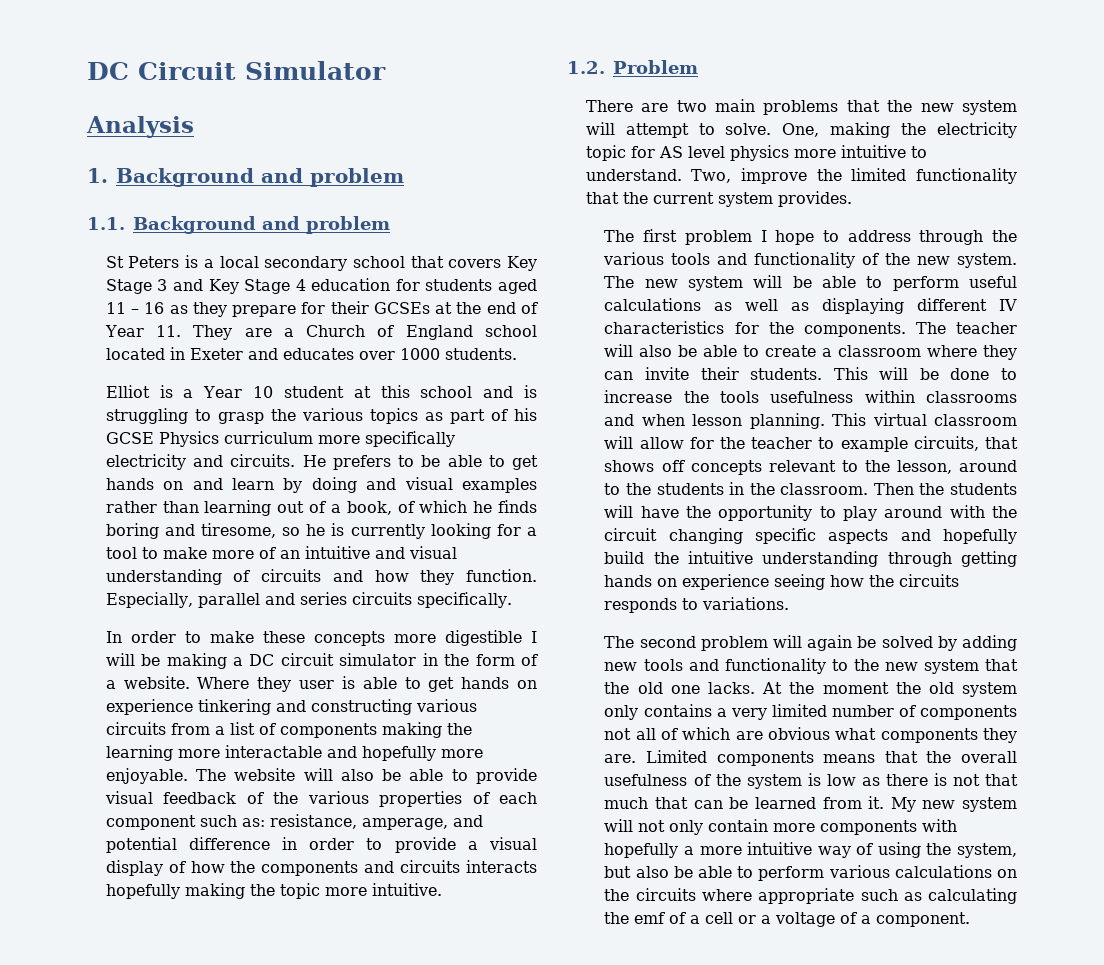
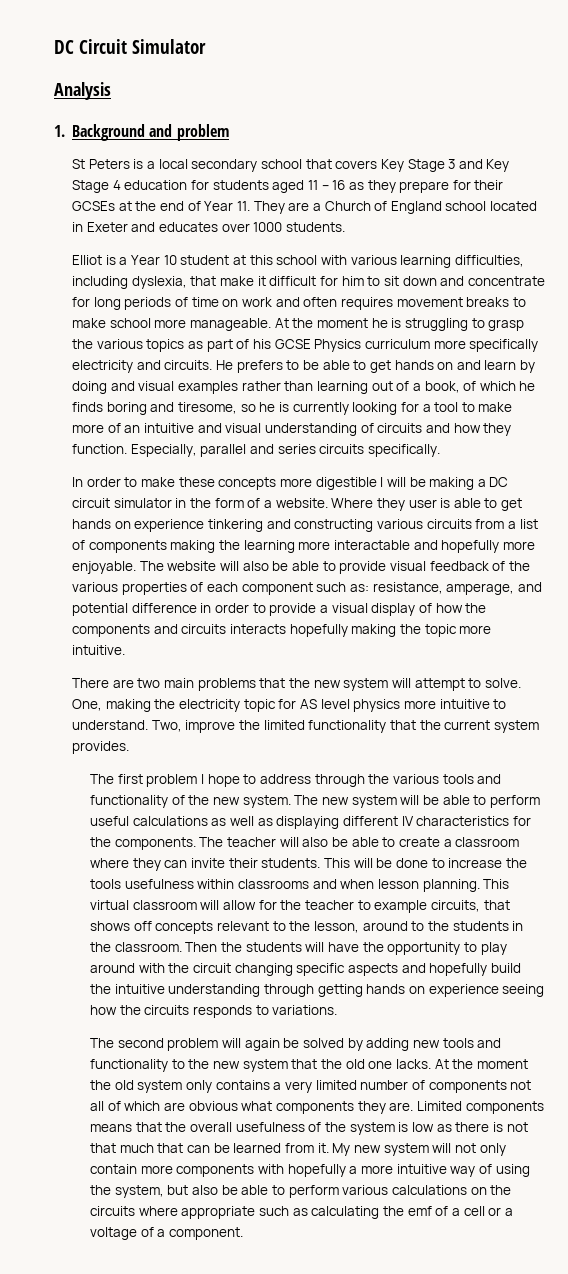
[87,216,390,234] // 1.1. Background and problem -> (229, 132) none
[483,386,514,398] and -> [320,255,524,268] [72,276,545,289] [72,297,526,310] [72,318,388,331] with various learning difficulties, including dyslexia, that make it difficult for him to sit down and concentrate for long periods of time on work and often requires movement breaks to make school more manageable. At the moment he
[567,60,698,74] // 1.2. Problem -> (126, 650) none

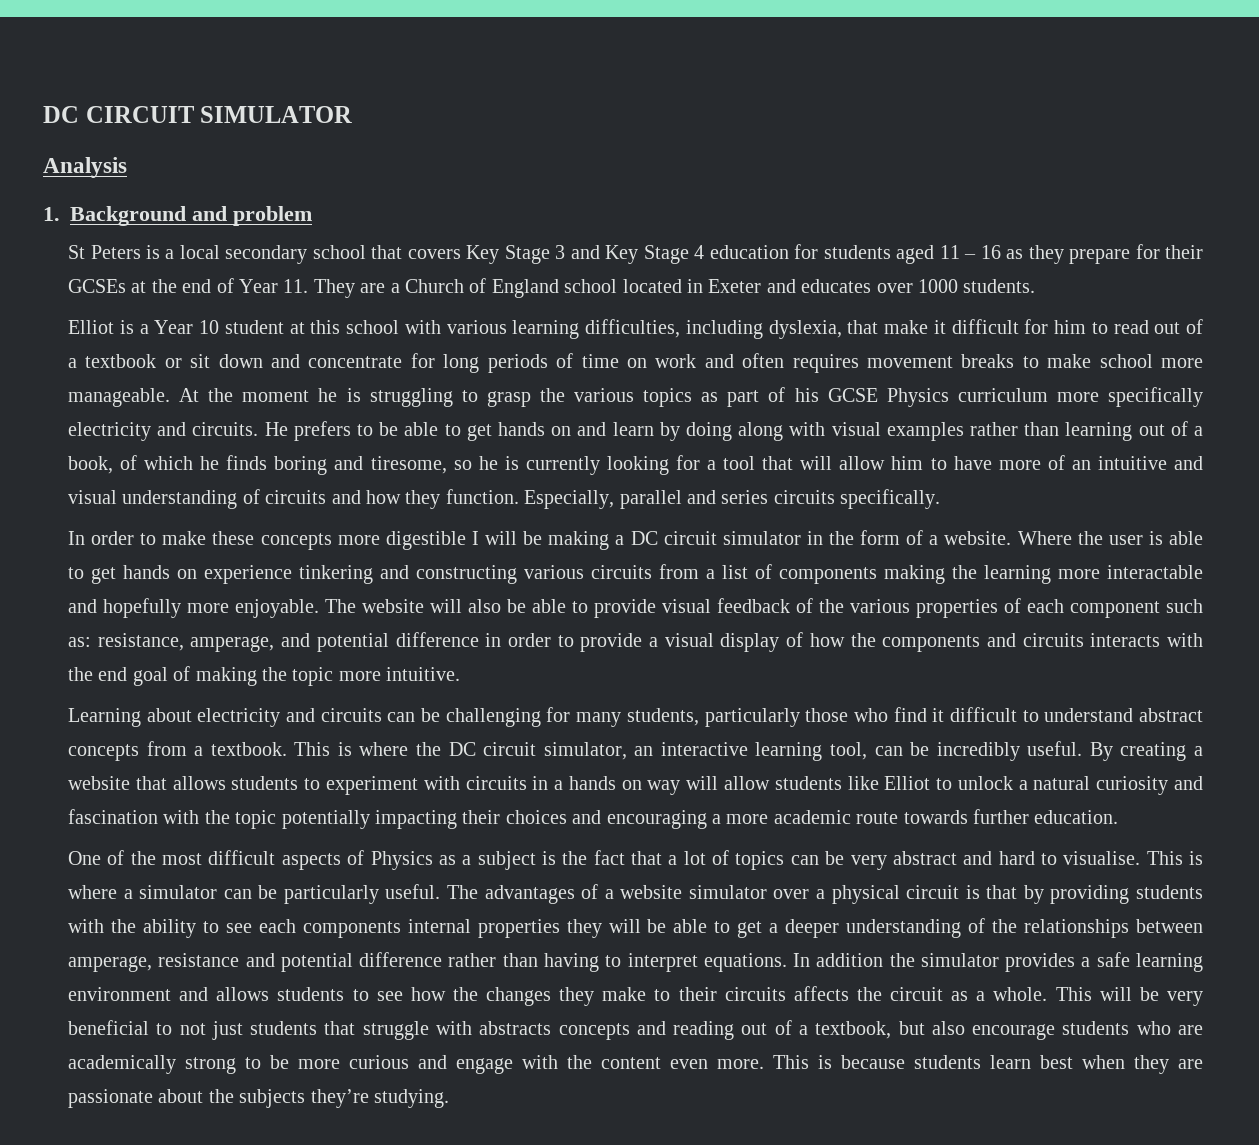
[54,39,207,54] DC Circuit Simulator -> [43,106,353,123] DC CIRCUIT SIMULATOR
(381, 281) none -> [1113,319,1203,334] [68,354,182,368] read out of a textbook or
[110,381,135,391] and -> [738,422,826,441] along with
[461,402,513,412] to make -> [762,456,992,470] that will allow him to have
[376,498,405,511] they -> [1077,531,1103,545] the
[289,624,348,637] hopefully -> [1167,633,1203,647] [68,666,191,686] with the end goal of
[72,678,521,691] [72,699,507,712] [72,720,539,733] [72,741,130,754] [90,774,502,787] [90,795,540,808] [90,816,531,829] [90,837,520,850] [90,858,527,871] [90,879,510,892] [90,900,510,913] [90,921,524,934] [90,942,507,955] [90,963,521,976] [90,984,545,997] [90,1005,338,1018] [90,1038,502,1051] [90,1059,528,1072] [90,1080,532,1093] [90,1101,544,1114] [90,1122,528,1135] [90,1143,506,1156] [90,1164,530,1177] [90,1185,512,1198] [90,1206,513,1219] [90,1227,244,1240] There are two main problems that the new system will attempt to solve. One, making the electricity topic for AS level physics more intuitive to understand. Two, improve the limited functionality that the current system provides. // The first problem I hope to address through the various tools and functionality of the new system. The new system will be able to perform useful calculations as well as displaying different IV characteristics for the components. The teacher will also be able to create a classroom where they can invite their students. This will be done to increase the tools usefulness within classrooms and when lesson planning. This virtual classroom will allow for the teacher to example circuits, that shows off concepts relevant to the lesson, around to the students in the classroom. Then the students will have the opportunity to play around with the circuit changing specific aspects and hopefully build the intuitive understanding through getting hands on experience seeing how the circuits responds to variations. // The second problem will again be solved by adding new tools and functionality to the new system that the old one lacks. At the moment the old system only contains a very limited number of components not all of which are obvious what components they are. Limited components means that the overall usefulness of the system is low as there is not that much that can be learned from it. My new system will not only contain more components with hopefully a more intuitive way of using the system, but also be able to perform various calculations on the circuits where appropriate such as calculating the emf of a cell or a voltage of a component. -> [68,707,1203,727] [68,741,1204,761] [68,776,1204,795] [68,809,1119,829] [68,850,1203,870] [68,884,1204,904] [68,918,1203,938] [68,952,1203,972] [68,986,1204,1006] [68,1020,1203,1040] [68,1055,1203,1074] [68,1089,450,1108] Learning about electricity and circuits can be challenging for many students, particularly those who find it difficult to understand abstract concepts from a textbook. This is where the DC circuit simulator, an interactive learning tool, can be incredibly useful. By creating a website that allows students to experiment with circuits in a hands on way will allow students like Elliot to unlock a natural curiosity and fascination with the topic potentially impacting their choices and encouraging a more academic route towards further education. // One of the most difficult aspects of Physics as a subject is the fact that a lot of topics can be very abstract and hard to visualise. This is where a simulator can be particularly useful. The advantages of a website simulator over a physical circuit is that by providing students with the ability to see each components internal properties they will be able to get a deeper understanding of the relationships between amperage, resistance and potential difference rather than having to interpret equations. In addition the simulator provides a safe learning environment and allows students to see how the changes they make to their circuits affects the circuit as a whole. This will be very beneficial to not just students that struggle with abstracts concepts and reading out of a textbook, but also encourage students who are academically strong to be more curious and engage with the content even more. This is because students learn best when they are passionate about the subjects they’re studying.

